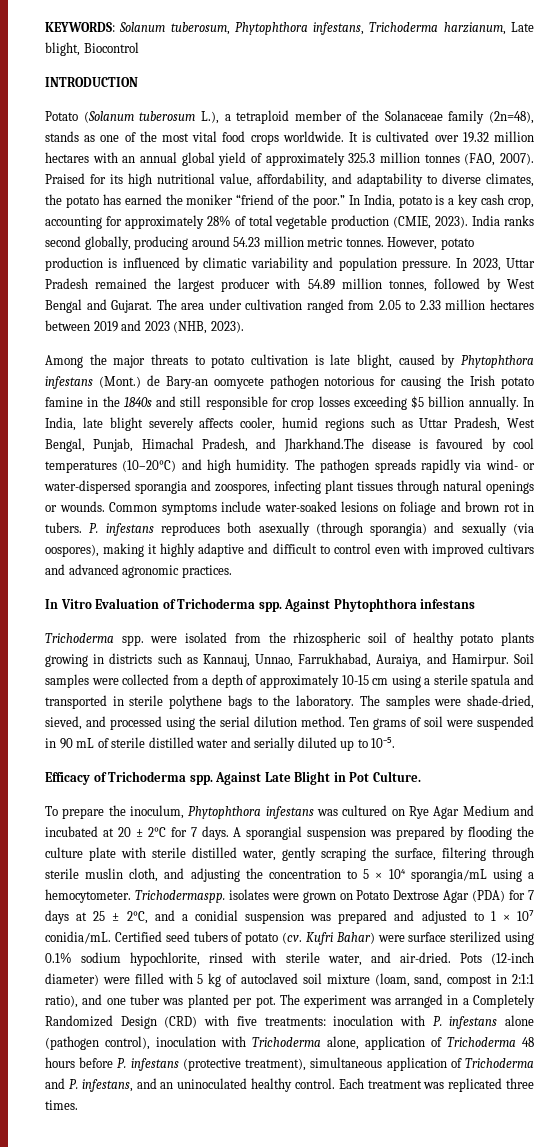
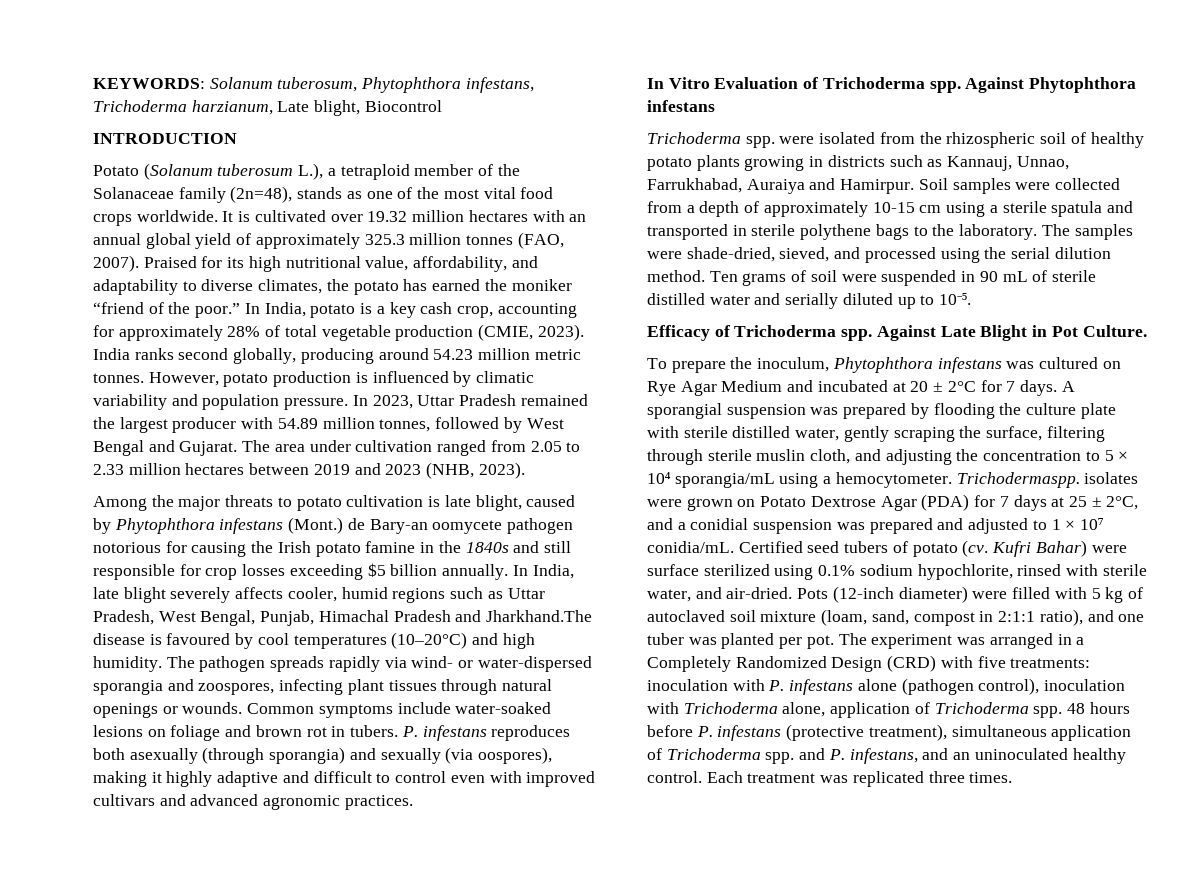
[201,438,248,452] Pradesh, -> [393,610,451,622] Pradesh
[376,654,422,667] Auraiya, -> [746,179,805,194] Auraiya
(516, 1042) none -> [1033,706,1063,718] spp.
(534, 1063) none -> [765,752,795,764] spp.

